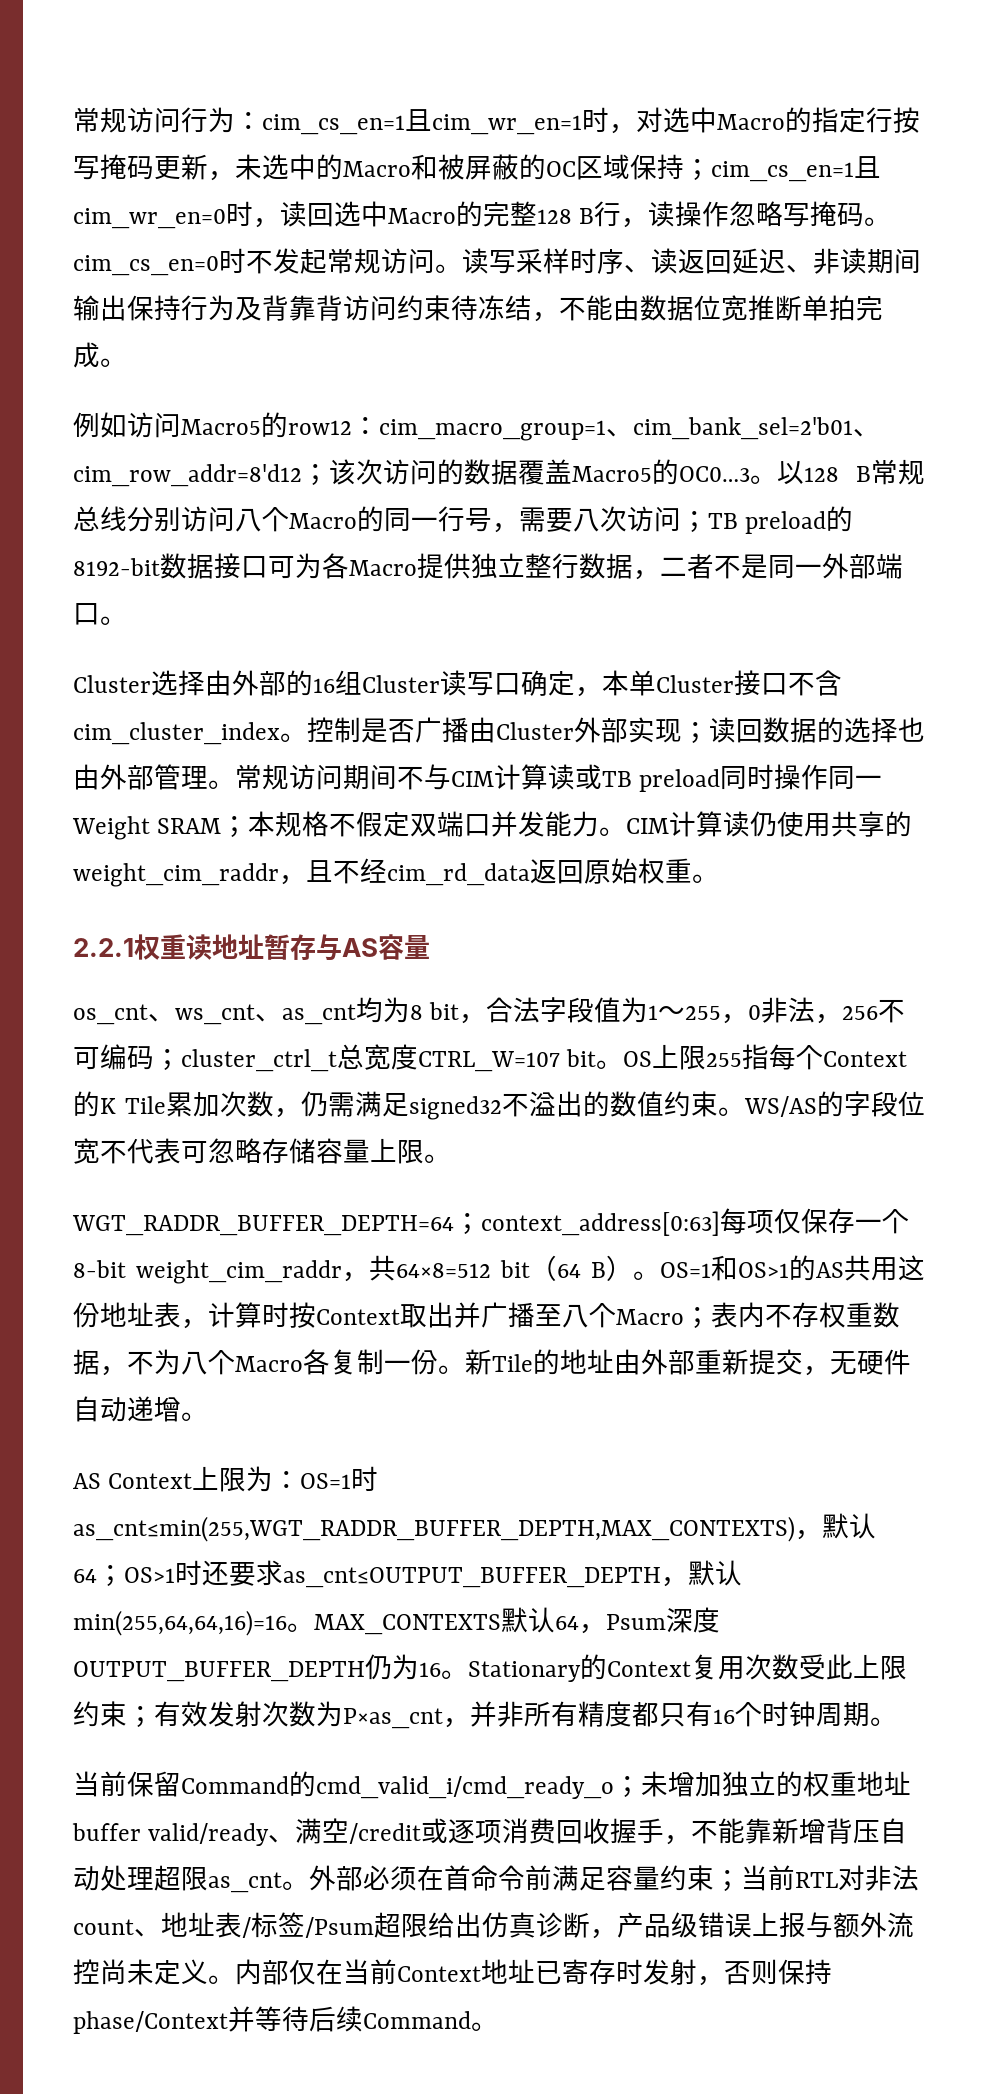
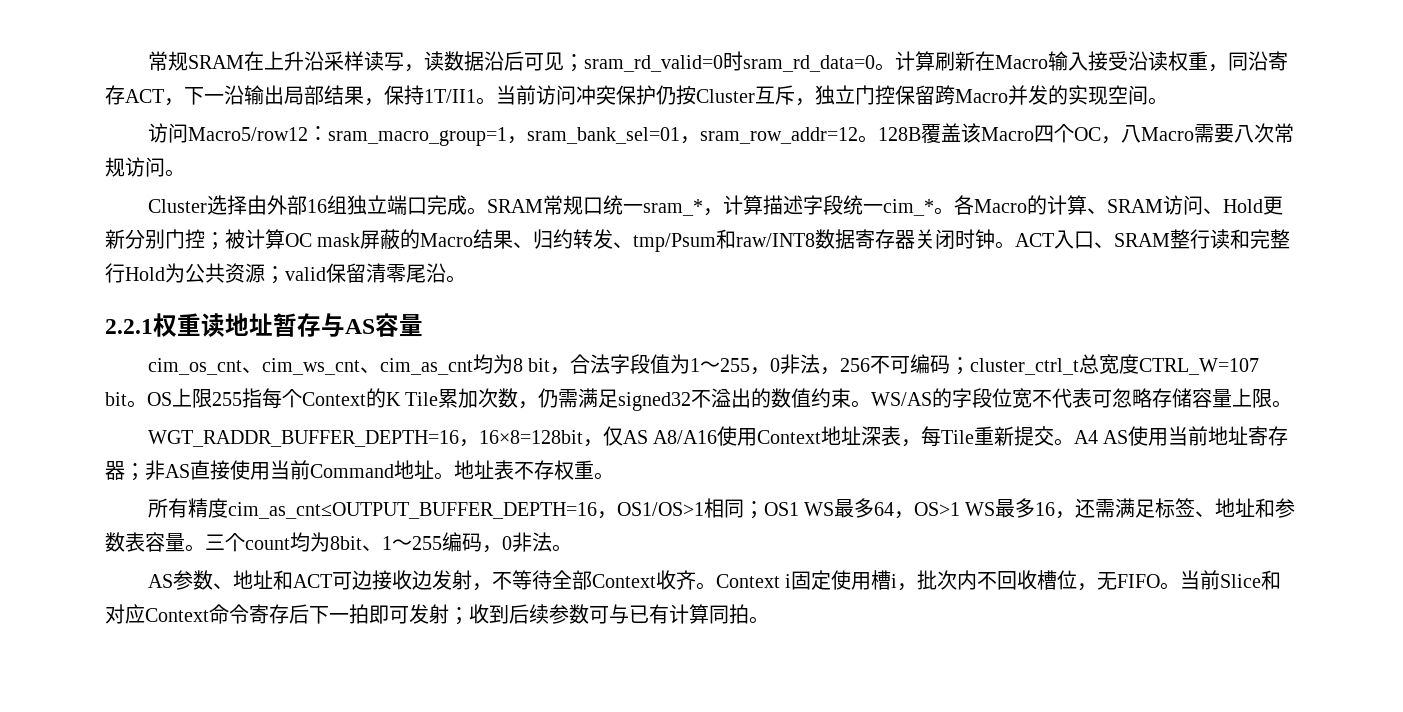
[73,107,920,135] [73,154,881,182] [73,201,892,229] [73,248,921,276] [73,295,883,322] [73,342,127,368] [73,412,880,441] [73,459,925,487] [73,506,854,534] [73,553,903,580] [73,603,127,625] [73,670,842,697] [73,717,925,745] [73,764,883,792] [72,811,913,840] [73,858,692,887] 常规访问行为：cim_cs_en=1且cim_wr_en=1时，对选中Macro的指定行按写掩码更新，未选中的Macro和被屏蔽的OC区域保持；cim_cs_en=1且cim_wr_en=0时，读回选中Macro的完整128 B行，读操作忽略写掩码。cim_cs_en=0时不发起常规访问。读写采样时序、读返回延迟、非读期间输出保持行为及背靠背访问约束待冻结，不能由数据位宽推断单拍完成。 // 例如访问Macro5的row12：cim_macro_group=1、cim_bank_sel=2'b01、cim_row_addr=8'd12；该次访问的数据覆盖Macro5的OC0…3。以128 B常规总线分别访问八个Macro的同一行号，需要八次访问；TB preload的8192-bit数据接口可为各Macro提供独立整行数据，二者不是同一外部端口。 // Cluster选择由外部的16组Cluster读写口确定，本单Cluster接口不含cim_cluster_index。控制是否广播由Cluster外部实现；读回数据的选择也由外部管理。常规访问期间不与CIM计算读或TB preload同时操作同一Weight SRAM；本规格不假定双端口并发能力。CIM计算读仍使用共享的weight_cim_raddr，且不经cim_rd_data返回原始权重 -> [147,51,1288,72] [105,85,1168,106] [147,123,1294,146] [105,157,185,177] [147,195,1283,216] [105,229,1291,252] [105,263,446,284] 常规SRAM在上升沿采样读写，读数据沿后可见；sram_rd_valid=0时sram_rd_data=0。计算刷新在Macro输入接受沿读权重，同沿寄存ACT，下一沿输出局部结果，保持1T/II1。当前访问冲突保护仍按Cluster互斥，独立门控保留跨Macro并发的实现空间。 // 访问Macro5/row12：sram_macro_group=1，sram_bank_sel=01，sram_row_addr=12。128B覆盖该Macro四个OC，八Macro需要八次常规访问。 // Cluster选择由外部16组独立端口完成。SRAM常规口统一sram_*，计算描述字段统一cim_*。各Macro的计算、SRAM访问、Hold更新分别门控；被计算OC mask屏蔽的Macro结果、归约转发、tmp/Psum和raw/INT8数据寄存器关闭时钟。ACT入口、SRAM整行读和完整行Hold为公共资源；valid保留清零尾沿
[73,1004,356,1025] os_cnt、ws_cnt、as_cnt -> [147,358,473,375] cim_os_cnt、cim_ws_cnt、cim_as_cnt
[72,1208,909,1236] [73,1255,925,1284] [73,1302,900,1329] [73,1349,911,1376] [73,1396,208,1422] [73,1466,379,1492] [73,1513,876,1542] [73,1560,742,1588] [73,1607,720,1636] [73,1654,907,1682] [73,1701,897,1729] [73,1771,911,1799] [72,1818,908,1846] [73,1865,919,1893] [73,1912,914,1939] [73,1959,832,1986] [73,2006,471,2034] WGT_RADDR_BUFFER_DEPTH=64；context_address[0:63]每项仅保存一个8-bit weight_cim_raddr，共64×8=512 bit（64 B）。OS=1和OS>1的AS共用这份地址表，计算时按Context取出并广播至八个Macro；表内不存权重数据，不为八个Macro各复制一份。新Tile的地址由外部重新提交，无硬件自动递增。 // AS Context上限为：OS=1时as_cnt≤min(255,WGT_RADDR_BUFFER_DEPTH,MAX_CONTEXTS)，默认64；OS>1时还要求as_cnt≤OUTPUT_BUFFER_DEPTH，默认min(255,64,64,16)=16。MAX_CONTEXTS默认64，Psum深度OUTPUT_BUFFER_DEPTH仍为16。Stationary的Context复用次数受此上限约束；有效发射次数为P×as_cnt，并非所有精度都只有16个时钟周期。 // 当前保留Command的cmd_valid_i/cmd_ready_o；未增加独立的权重地址buffer valid/ready、满空/credit或逐项消费回收握手，不能靠新增背压自动处理超限as_cnt。外部必须在首命令前满足容量约束；当前RTL对非法count、地址表/标签/Psum超限给出仿真诊断，产品级错误上报与额外流控尚未定义。内部仅在当前Context地址已寄存时发射，否则保持phase/Context并等待后续Command -> [147,426,1289,447] [105,460,614,481] [147,498,1296,519] [105,532,572,553] [147,570,1282,591] [105,604,749,625] WGT_RADDR_BUFFER_DEPTH=16，16×8=128bit，仅AS A8/A16使用Context地址深表，每Tile重新提交。A4 AS使用当前地址寄存器；非AS直接使用当前Command地址。地址表不存权重。 // 所有精度cim_as_cnt≤OUTPUT_BUFFER_DEPTH=16，OS1/OS>1相同；OS1 WS最多64，OS>1 WS最多16，还需满足标签、地址和参数表容量。三个count均为8bit、1～255编码，0非法。 // AS参数、地址和ACT可边接收边发射，不等待全部Context收齐。Context i固定使用槽i，批次内不回收槽位，无FIFO。当前Slice和对应Context命令寄存后下一拍即可发射；收到后续参数可与已有计算同拍

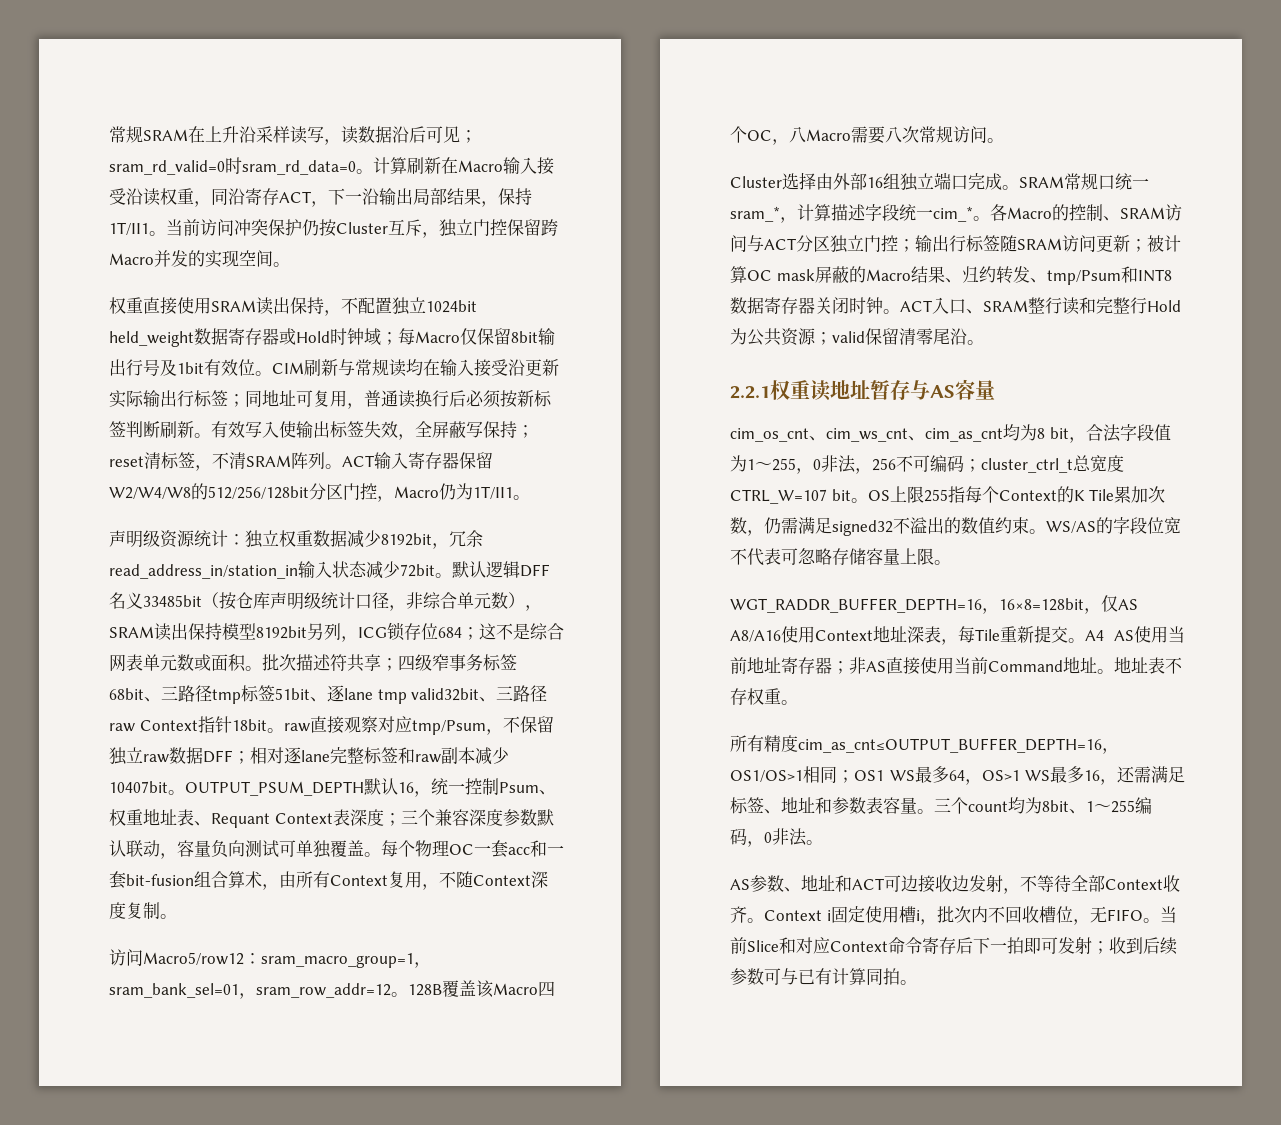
(1168, 101) none -> [109,297,477,316] [109,328,555,347] [109,359,559,377] [109,390,552,409] [109,421,534,440] [109,452,493,471] [109,483,530,502] [109,530,483,549] [109,561,550,579] [109,592,542,611] [109,622,564,642] [109,654,517,672] [109,685,548,704] [109,716,554,735] [109,747,509,765] [109,778,556,797] [109,809,554,828] [109,840,564,859] [109,871,548,890] [109,902,177,919] // 权重直接使用SRAM读出保持，不配置独立1024bit held_weight数据寄存器或Hold时钟域；每Macro仅保留8bit输出行号及1bit有效位。CIM刷新与常规读均在输入接受沿更新实际输出行标签；同地址可复用，普通读换行后必须按新标签判断刷新。有效写入使输出标签失效，全屏蔽写保持；reset清标签，不清SRAM阵列。ACT输入寄存器保留W2/W4/W8的512/256/128bit分区门控，Macro仍为1T/II1。 // 声明级资源统计：独立权重数据减少8192bit，冗余read_address_in/station_in输入状态减少72bit。默认逻辑DFF名义33485bit（按仓库声明级统计口径，非综合单元数），SRAM读出保持模型8192bit另列，ICG锁存位684；这不是综合网表单元数或面积。批次描述符共享；四级窄事务标签68bit、三路径tmp标签51bit、逐lane tmp valid32bit、三路径raw Context指针18bit。raw直接观察对应tmp/Psum，不保留独立raw数据DFF；相对逐lane完整标签和raw副本减少10407bit。OUTPUT_PSUM_DEPTH默认16，统一控制Psum、权重地址表、Requant Context表深度；三个兼容深度参数默认联动，容量负向测试可单独覆盖。每个物理OC一套acc和一套bit-fusion组合算术，由所有Context复用，不随Context深度复制。
[1046,195,1087,215] 计算 -> [1069,204,1103,221] 控制
[1202,196,1283,215] [105,229,205,249] 、Hold更新分别门控 -> [747,235,1130,253] 与ACT分区独立门控；输出行标签随SRAM访问更新
[736,233,816,247] raw/INT8 -> [1137,269,1172,282] INT8

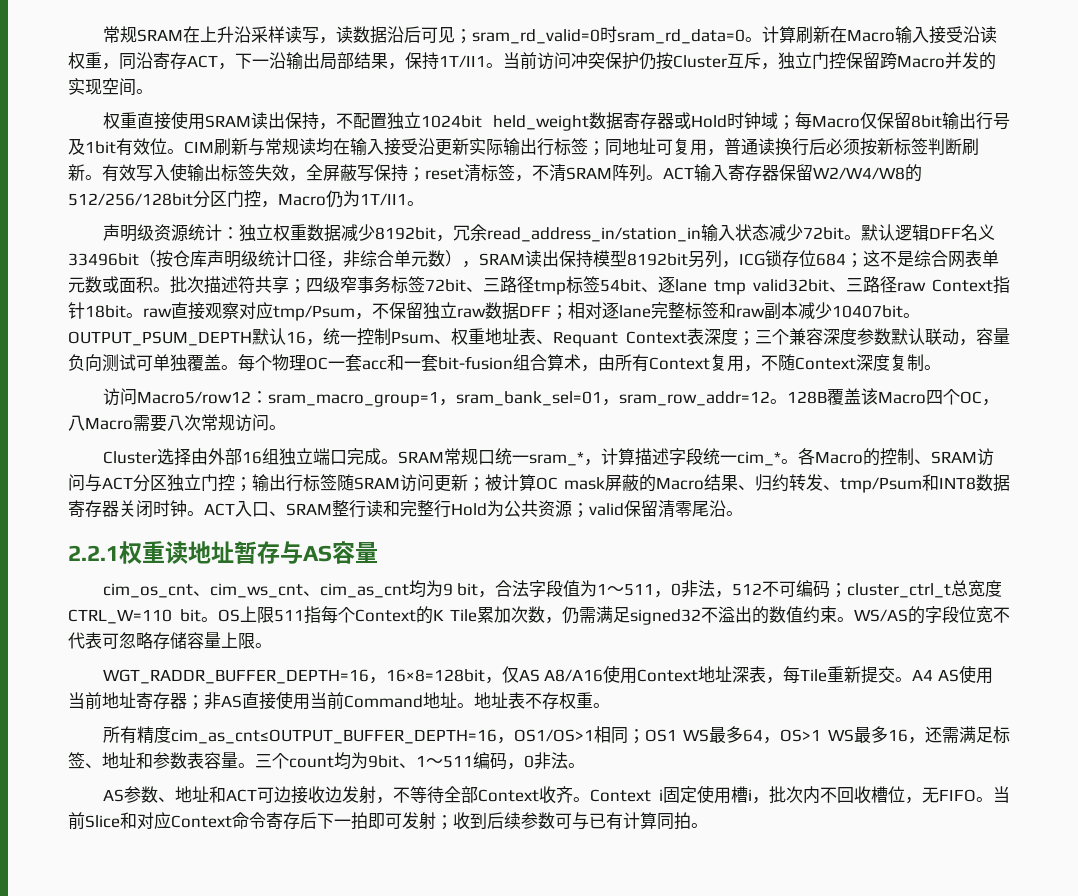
[143,595,202,607] 33485bit -> [68,253,139,266] 33496bit
[109,688,144,700] 68bit -> [425,279,466,292] 72bit
[275,688,310,700] 51bit -> [600,279,641,292] 54bit
[1037,428,1045,439] 8 -> [442,583,453,596] 9
[772,458,796,471] 255 -> [624,583,655,596] 511
[872,458,896,471] 256 -> [732,583,763,596] 512
[730,489,827,504] CTRL_W=107 -> [68,609,172,624] CTRL_W=110
[923,489,948,502] 255 -> [273,609,304,622] 511
[1042,800,1069,812] 8bit -> [368,755,399,768] 9bit
[1111,800,1135,813] 255 -> [443,755,473,768] 511

